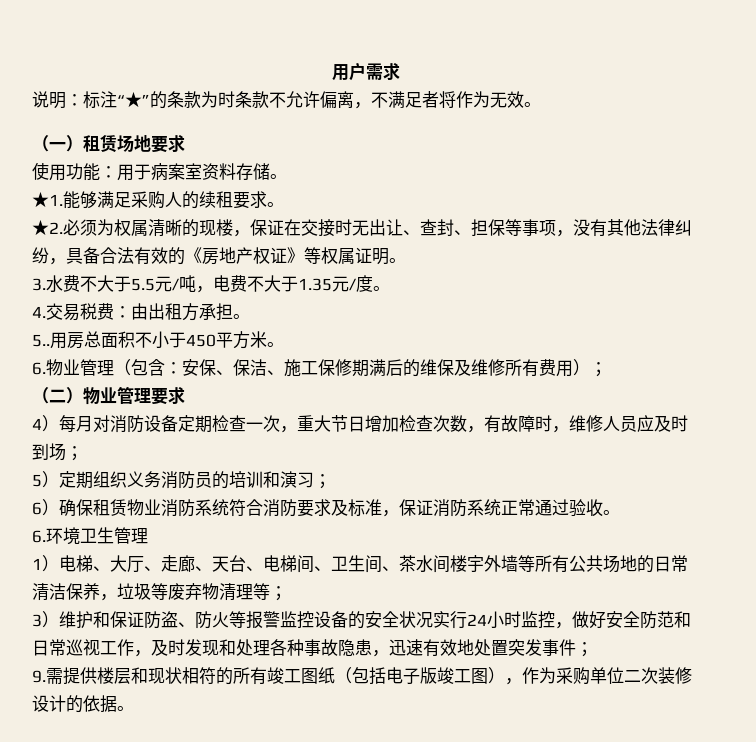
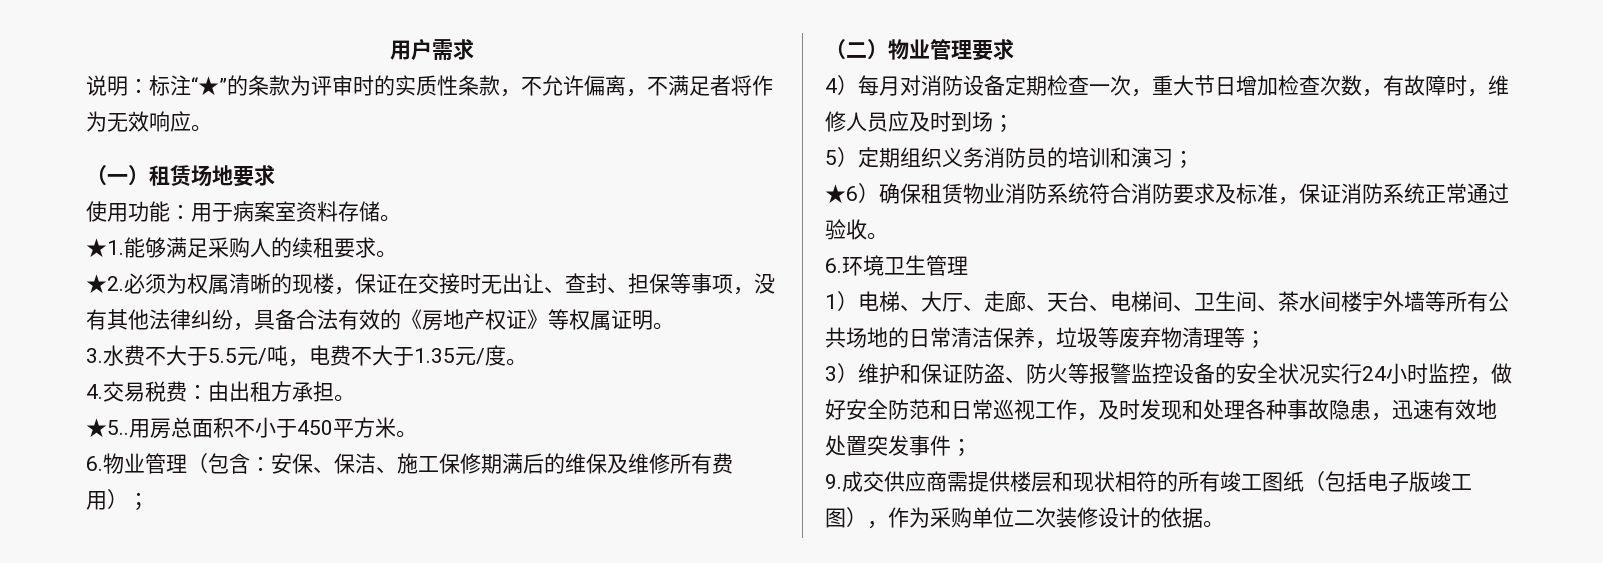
[218,91,269,108] 时条款 -> [311,75,521,97] 评审时的实质性条款，
(524, 99) none -> [149,111,191,132] 响应
[32,334,50,347] 5.. -> [86,418,129,437] ★5..
[32,502,42,515] 6 -> [825,184,858,203] ★6
(46, 676) none -> [842,471,947,492] 成交供应商

